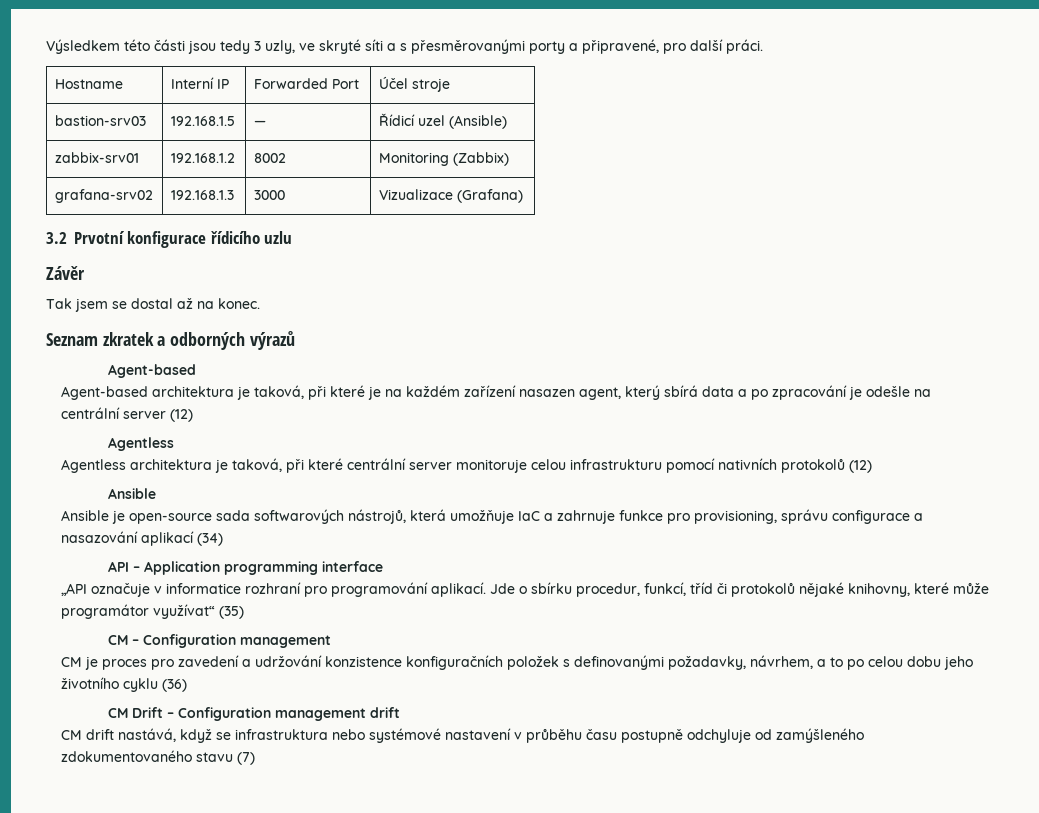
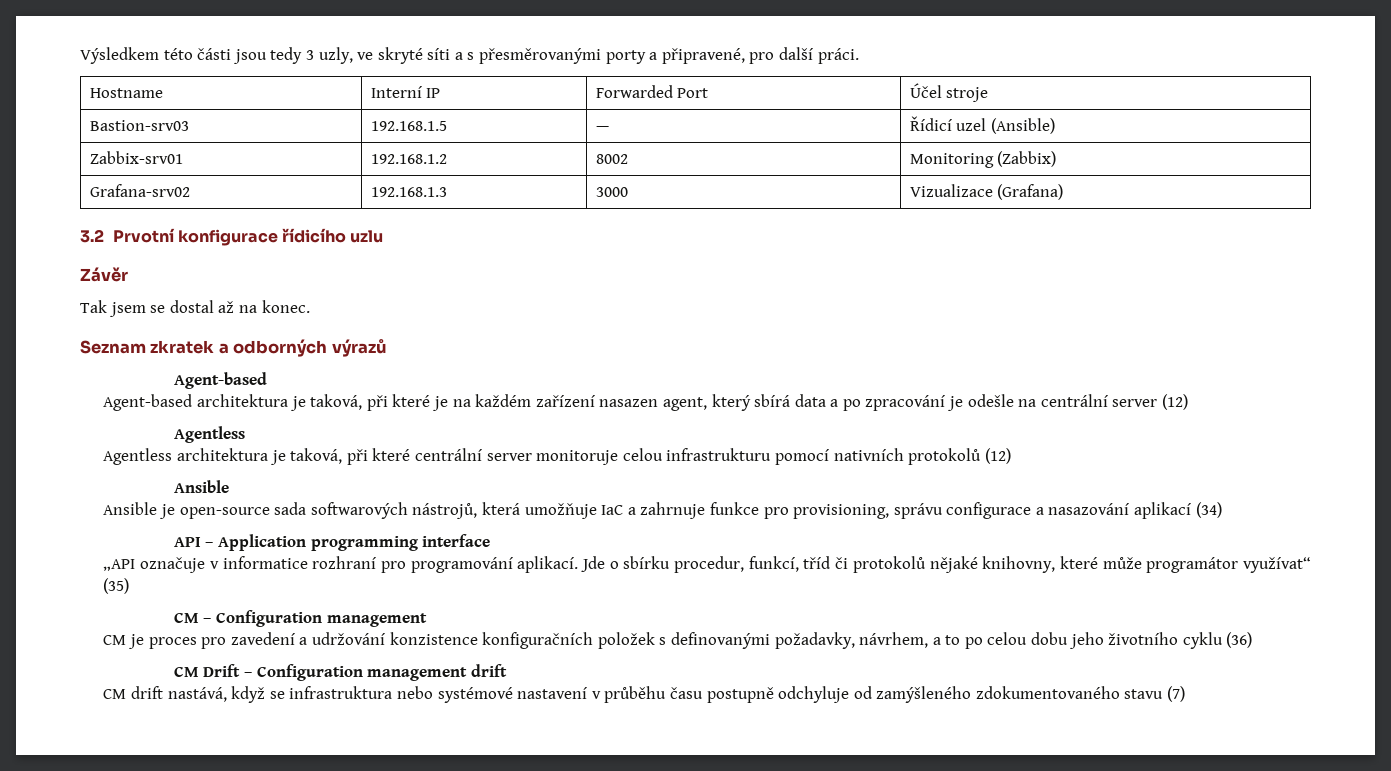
[54,115,146,126] bastion-srv03 -> [89,120,189,131] Bastion-srv03
[54,152,139,163] zabbix-srv01 -> [89,151,183,164] Zabbix-srv01
[54,189,153,203] grafana-srv02 -> [89,184,190,197] Grafana-srv02

